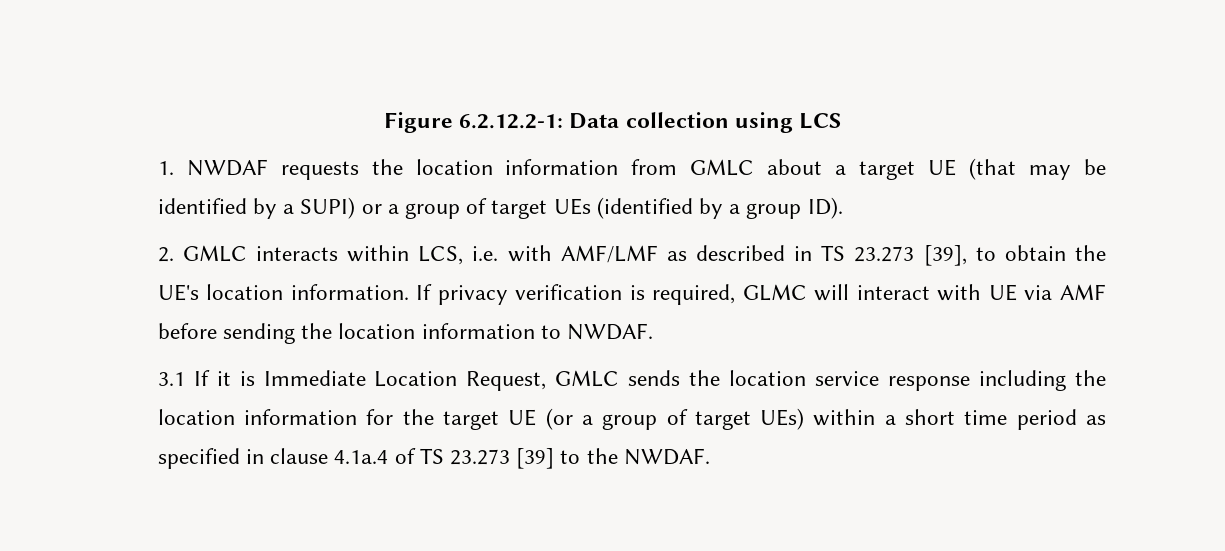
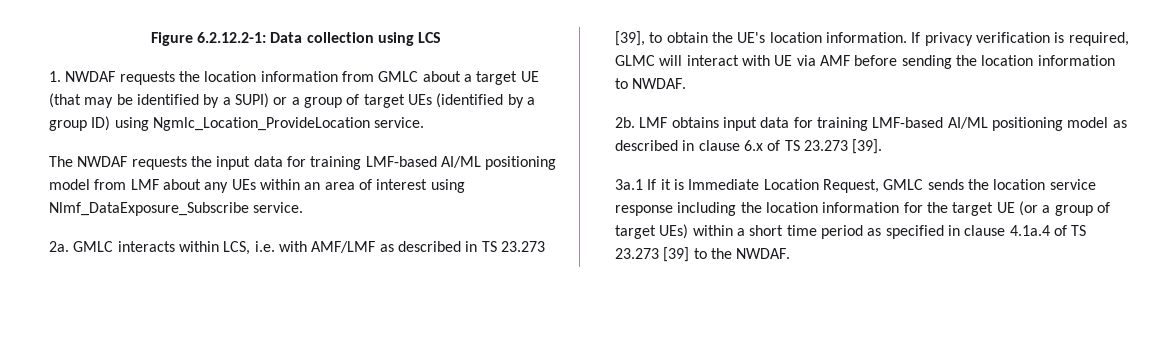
[807,197,843,219] [157,247,174,262] ID). // 2. -> [91,116,425,131] [49,156,557,170] [49,179,465,193] [49,202,304,216] [49,241,70,252] ID) using Ngmlc_Location_ProvideLocation service. // The NWDAF requests the input data for training LMF-based AI/ML positioning model from LMF about any UEs within an area of interest using Nlmf_DataExposure_Subscribe service. // 2a.
[157,372,185,386] 3.1 -> [615,117,1127,131] [615,139,883,154] [615,179,644,190] 2b. LMF obtains input data for training LMF-based AI/ML positioning model as described in clause 6.x of TS 23.273 [39]. // 3a.1

